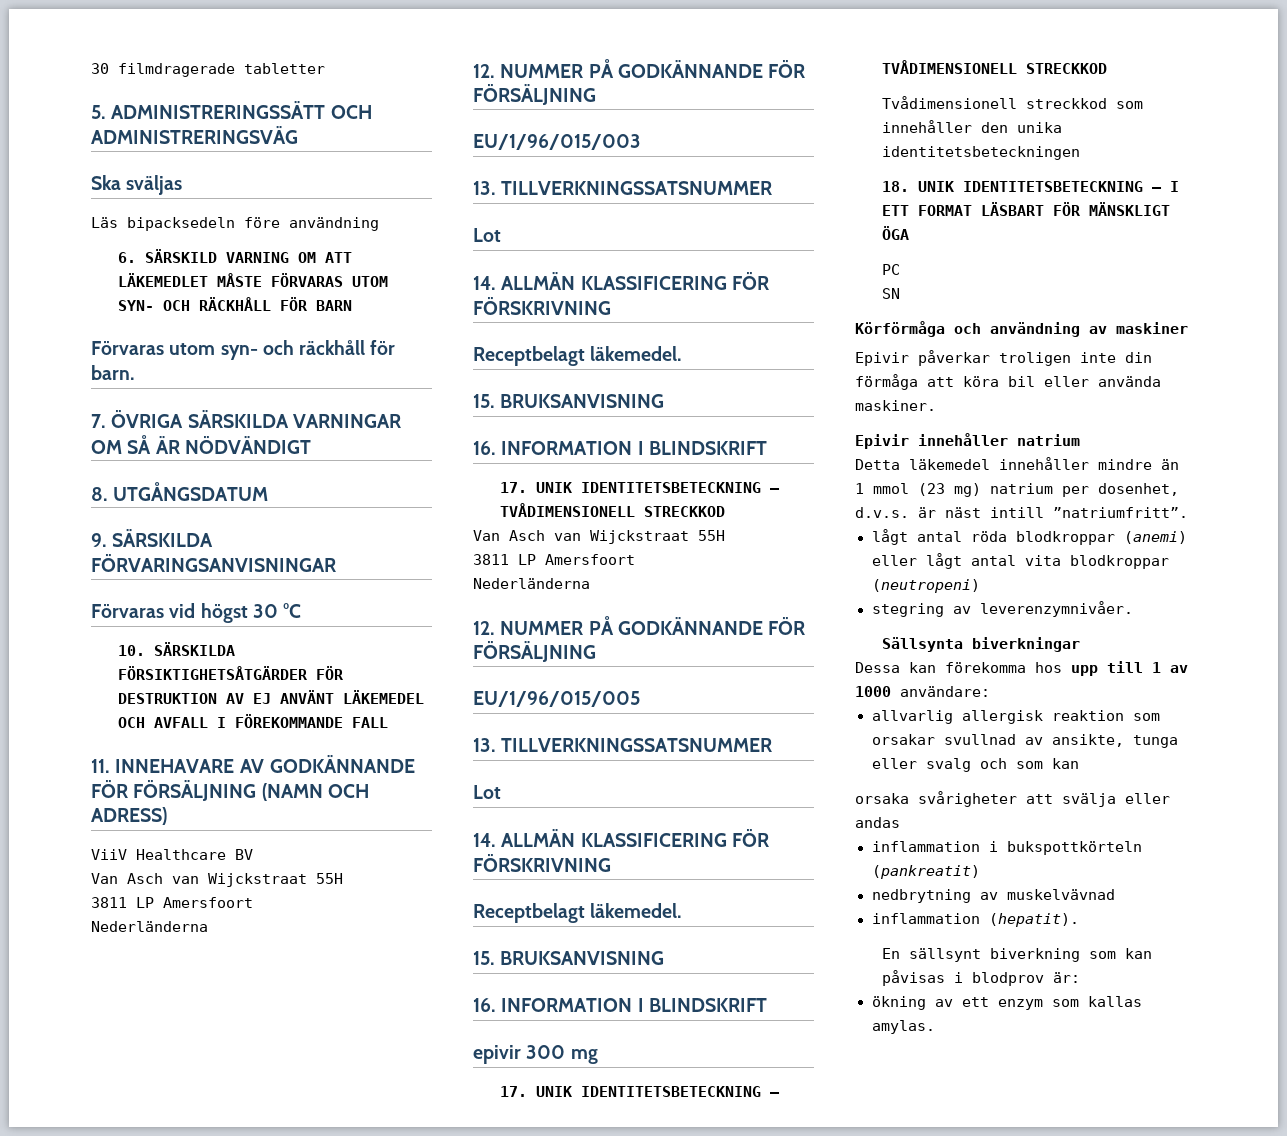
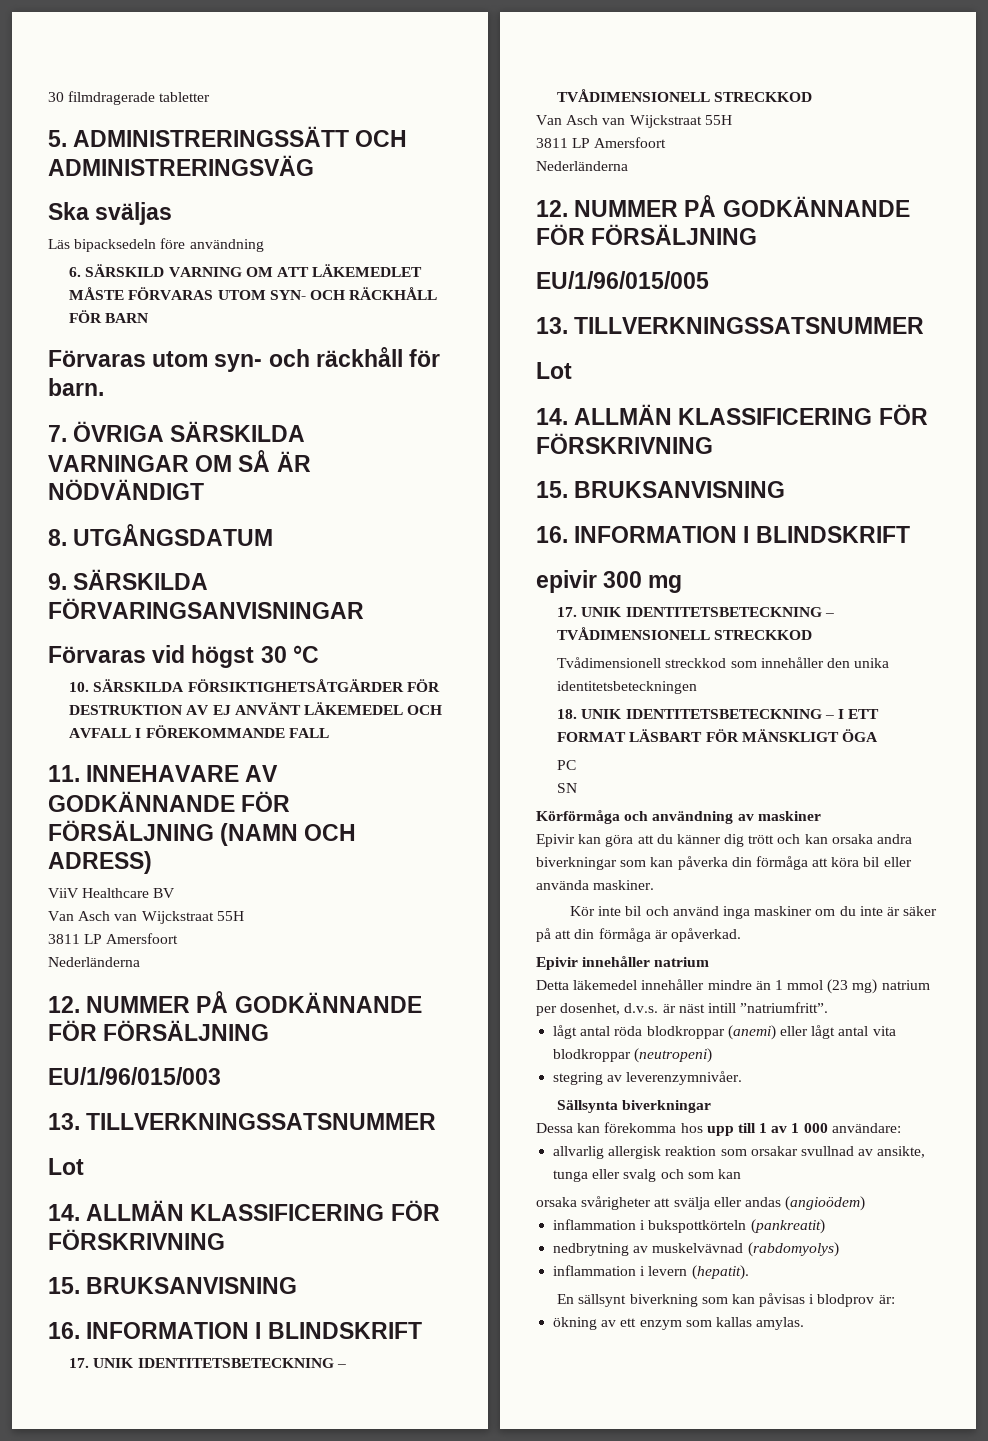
[473,346,683,366] // Receptbelagt läkemedel. -> (225, 1239) none
[473,903,683,923] // Receptbelagt läkemedel. -> (713, 443) none
[918,350,1116,366] påverkar troligen inte -> [578,834,913,847] [536,856,728,870] kan göra att du känner dig trött och kan orsaka andra biverkningar som kan påverka
(936, 405) none -> [570,906,938,919] [536,928,741,942] // Kör inte bil och använd inga maskiner om du inte är säker på att din förmåga är opåverkad.
[855,686,891,697] 1000 -> [791,1123,828,1133] 1 000
(900, 822) none -> [785,1196,866,1211] (angioödem)
[871,913,980,924] // inflammation -> [747,1242,839,1257] [553,1265,688,1276] (rabdomyolys) // inflammation i levern

